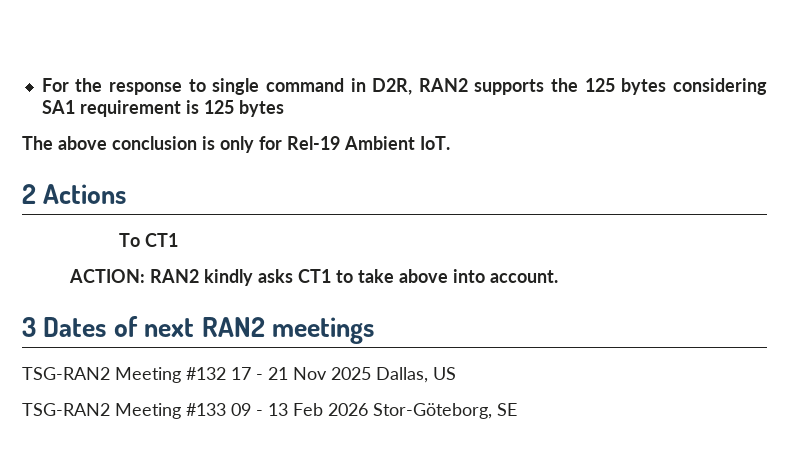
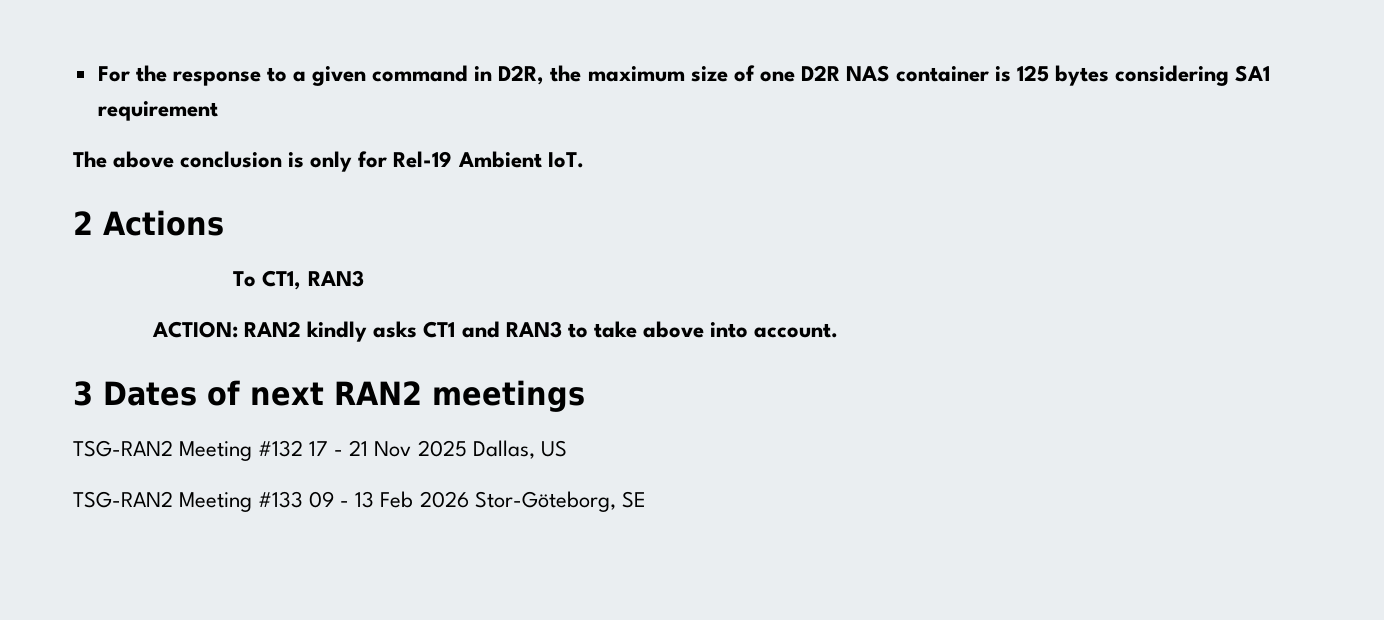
[212,78,260,95] single -> [293,66,367,86] a given
[418,78,579,95] RAN2 supports the -> [550,65,1012,82] the maximum size of one D2R NAS container is
[185,100,284,117] is 125 bytes -> (218, 111) none
[144,233,178,247] CT1 -> [262,270,364,290] CT1, RAN3
(332, 276) none -> [461,321,562,338] and RAN3

